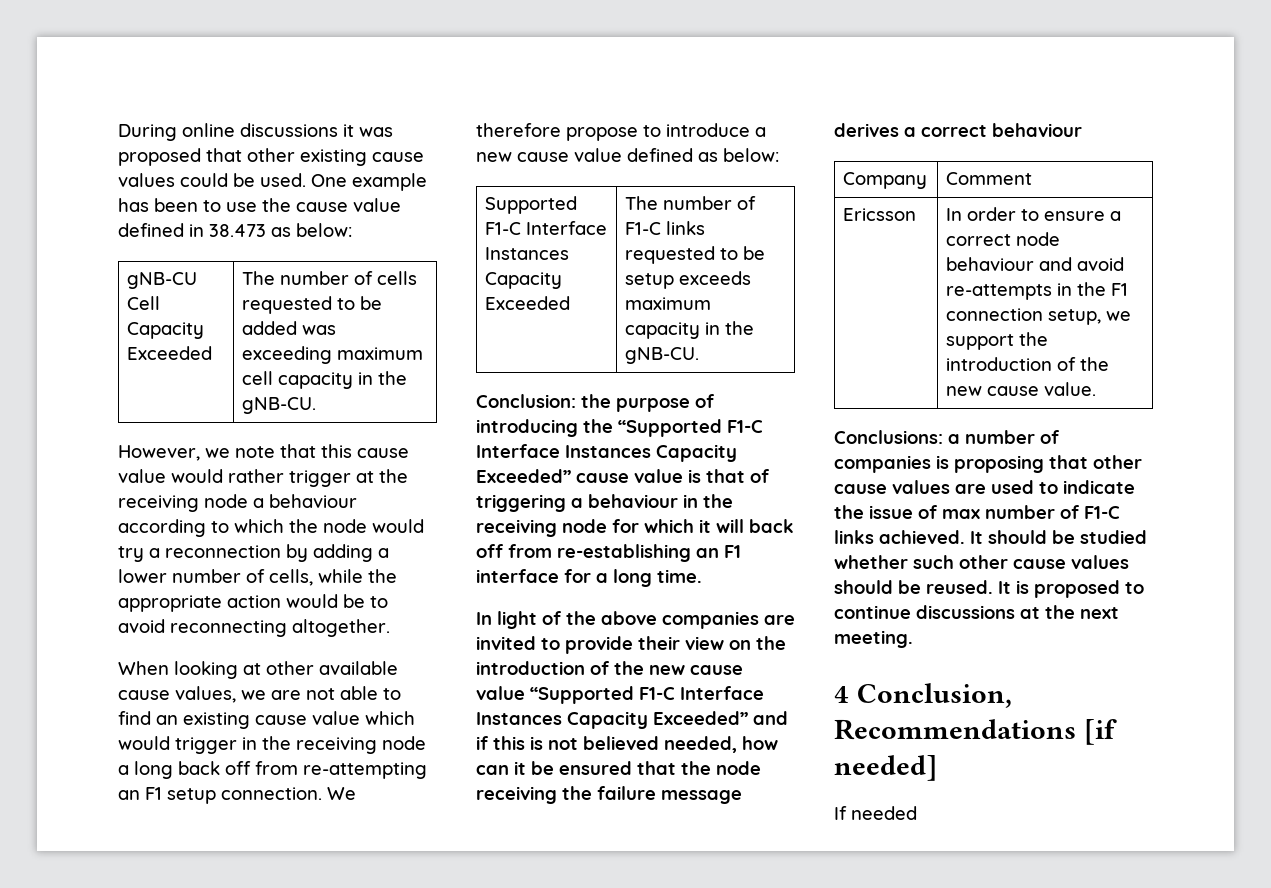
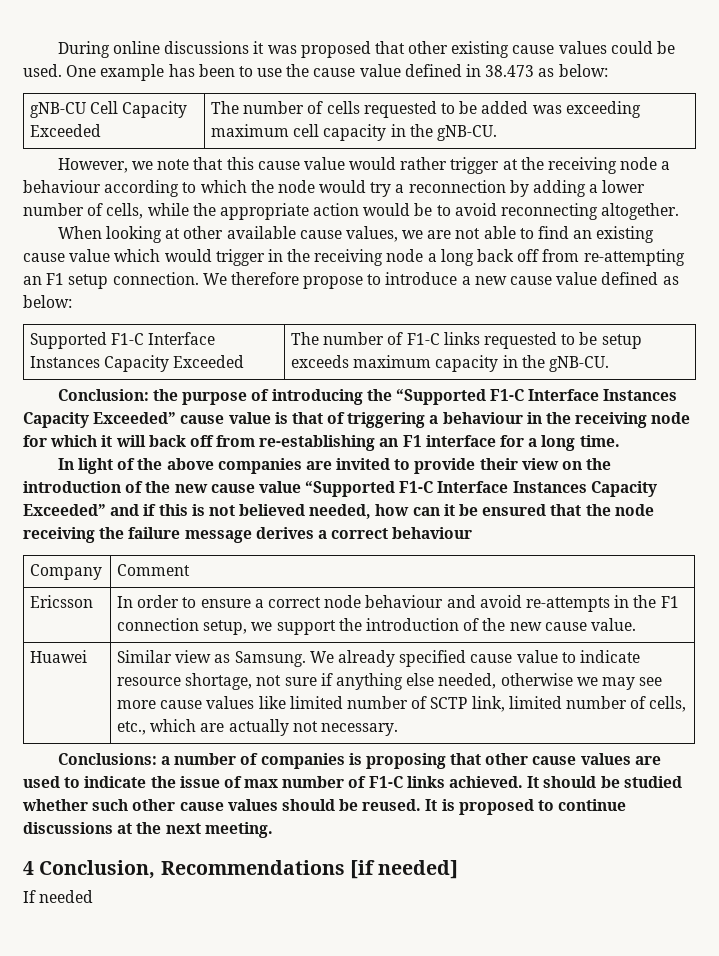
(1097, 389) none -> [30,650,88,663] [117,650,640,667] [117,673,663,690] [117,696,687,712] [117,719,399,736] // Huawei | Similar view as Samsung. We already specified cause value to indicate resource shortage, not sure if anything else needed, otherwise we may see more cause values like limited number of SCTP link, limited number of cells, etc., which are actually not necessary.

